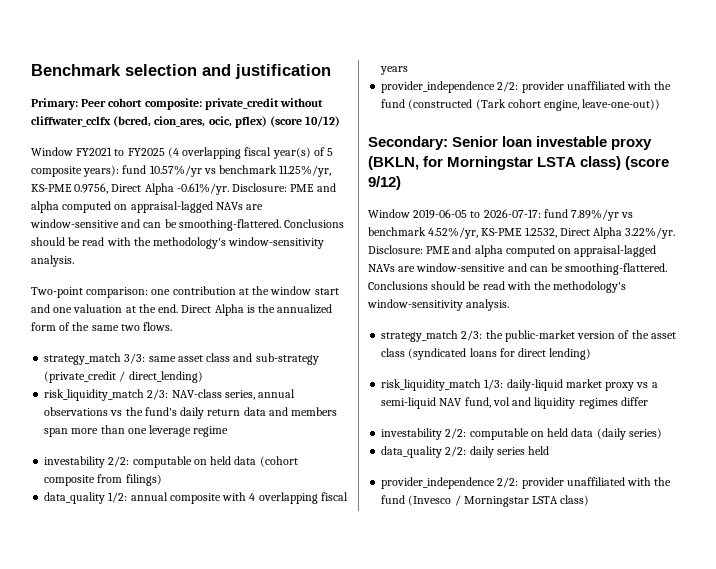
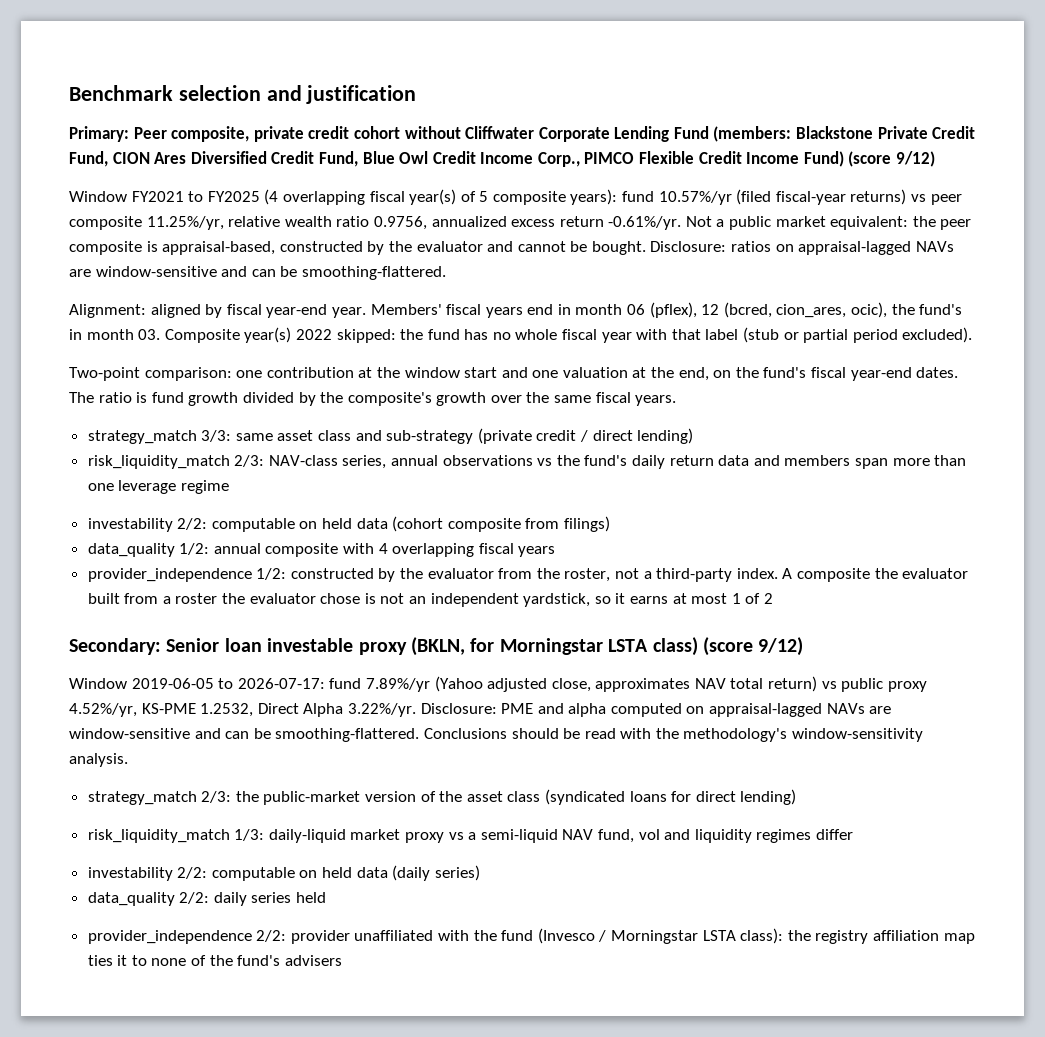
[108,98,324,110] [31,116,341,128] cohort composite: private_credit without cliffwater_cclfx (bcred, cion_ares, ocic, pflex) (score 10/12) -> [171,126,976,142] [69,151,936,167] composite, private credit cohort without Cliffwater Corporate Lending Fund (members: Blackstone Private Credit Fund, CION Ares Diversified Credit Fund, Blue Owl Credit Income Corp., PIMCO Flexible Credit Income Fund) (score 9/12)
[203,165,332,177] [31,183,336,195] [31,201,264,213] [30,219,345,231] [31,237,325,249] [31,255,74,267] vs benchmark 11.25%/yr, KS-PME 0.9756, Direct Alpha -0.61%/yr. Disclosure: PME and alpha computed on appraisal-lagged NAVs are window-sensitive and can be smoothing-flattered. Conclusions should be read with the methodology's window-sensitivity analysis. -> [736,189,962,205] [69,216,972,230] [69,241,954,255] [69,266,446,280] [69,302,963,318] [69,327,973,343] (filed fiscal-year returns) vs peer composite 11.25%/yr, relative wealth ratio 0.9756, annualized excess return -0.61%/yr. Not a public market equivalent: the peer composite is appraisal-based, constructed by the evaluator and cannot be bought. Disclosure: ratios on appraisal-lagged NAVs are window-sensitive and can be smoothing-flattered. // Alignment: aligned by fiscal year-end year. Members' fiscal years end in month 06 (pflex), 12 (bcred, cion_ares, ocic), the fund's in month 03. Composite year(s) 2022 skipped: the fund has no whole fiscal year with that label (stub or partial period excluded).
[158,304,333,316] [31,322,173,331] end. Direct Alpha is the annualized form of the same two flows. -> [678,367,959,381] [69,392,677,406] end, on the fund's fiscal year-end dates. The ratio is fund growth divided by the composite's growth over the same fiscal years.
[44,371,203,383] (private_credit / direct_lending) -> [477,428,694,444] (private credit / direct lending)
[497,81,672,93] [381,99,661,111] 2/2: provider unaffiliated with the fund (constructed (Tark cohort engine, leave-one-out)) -> [256,568,969,582] [87,593,773,607] 1/2: constructed by the evaluator from the roster, not a third-party index. A composite the evaluator built from a roster the evaluator chose is not an independent yardstick, so it earns at most 1 of 2
[621,212,634,218] [368,227,426,236] vs benchmark -> [434,676,927,692] (Yahoo adjusted close, approximates NAV total return) vs public proxy
[560,495,590,506] class) -> [740,928,975,944] [87,955,342,966] class): the registry affiliation map ties it to none of the fund's advisers

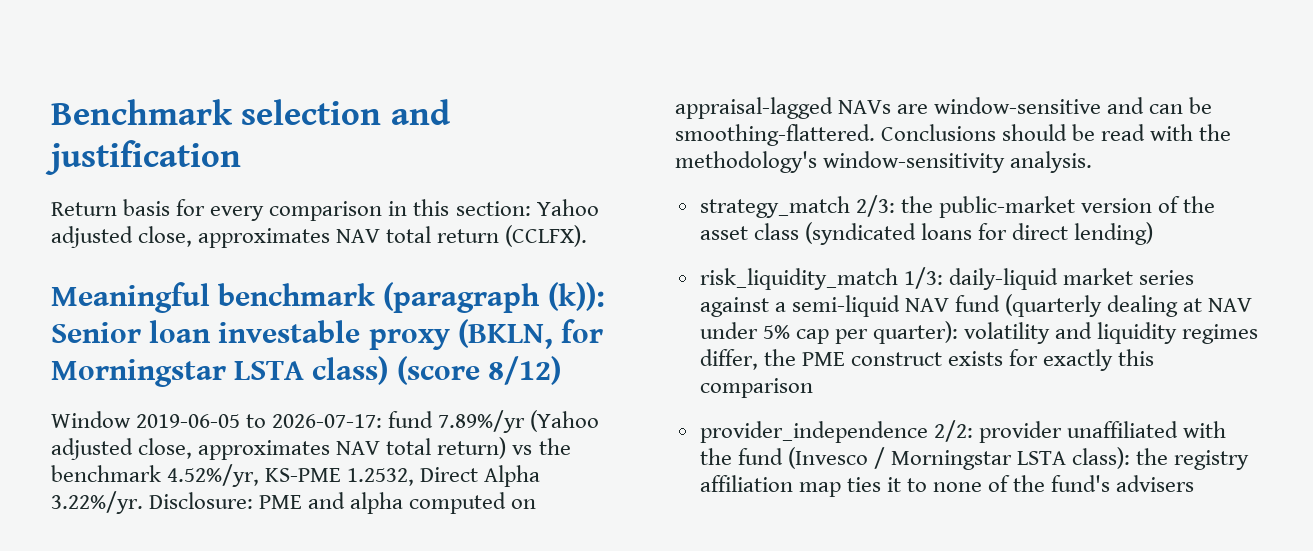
[69,126,976,142] [69,151,936,167] [69,189,962,205] [69,216,972,230] [69,241,954,255] [69,266,446,280] [69,302,963,318] [69,327,973,343] [69,367,959,381] [69,392,677,406] [87,428,694,444] [87,455,967,469] [87,480,229,494] [87,516,611,532] [87,543,556,557] [87,568,969,582] [87,593,773,607] [69,638,161,655] Primary: Peer composite, private credit cohort without Cliffwater Corporate Lending Fund (members: Blackstone Private Credit Fund, CION Ares Diversified Credit Fund, Blue Owl Credit Income Corp., PIMCO Flexible Credit Income Fund) (score 9/12) // Window FY2021 to FY2025 (4 overlapping fiscal year(s) of 5 composite years): fund 10.57%/yr (filed fiscal-year returns) vs peer composite 11.25%/yr, relative wealth ratio 0.9756, annualized excess return -0.61%/yr. Not a public market equivalent: the peer composite is appraisal-based, constructed by the evaluator and cannot be bought. Disclosure: ratios on appraisal-lagged NAVs are window-sensitive and can be smoothing-flattered. // Alignment: aligned by fiscal year-end year. Members' fiscal years end in month 06 (pflex), 12 (bcred, cion_ares, ocic), the fund's in month 03. Composite year(s) 2022 skipped: the fund has no whole fiscal year with that label (stub or partial period excluded). // Two-point comparison: one contribution at the window start and one valuation at the end, on the fund's fiscal year-end dates. The ratio is fund growth divided by the composite's growth over the same fiscal years. // strategy_match 3/3: same asset class and sub-strategy (private credit / direct lending) // risk_liquidity_match 2/3: NAV-class series, annual observations vs the fund's daily return data and members span more than one leverage regime // investability 2/2: computable on held data (cohort composite from filings) // data_quality 1/2: annual composite with 4 overlapping fiscal years // provider_independence 1/2: constructed by the evaluator from the roster, not a third-party index. A composite the evaluator built from a roster the evaluator chose is not an independent yardstick, so it earns at most 1 of 2 // Secondary: -> [51,199,599,221] [51,225,588,248] [51,282,605,313] Return basis for every comparison in this section: Yahoo adjusted close, approximates NAV total return (CCLFX). // Meaningful benchmark (paragraph (k)):
[758,637,804,656] 9/12) -> [487,356,561,385] 8/12)
[841,678,927,692] public proxy -> [538,438,571,455] [51,465,161,482] the benchmark
[405,832,464,843] proxy vs -> [1139,270,1195,285] [699,297,769,317] series against
[598,829,853,843] [87,865,480,881] [87,892,327,906] fund, vol and liquidity regimes differ // investability 2/2: computable on held data (daily series) // data_quality 2/2: daily series held -> [955,294,1253,317] [699,321,1259,344] [699,349,1155,371] [699,378,813,398] fund (quarterly dealing at NAV under 5% cap per quarter): volatility and liquidity regimes differ, the PME construct exists for exactly this comparison

